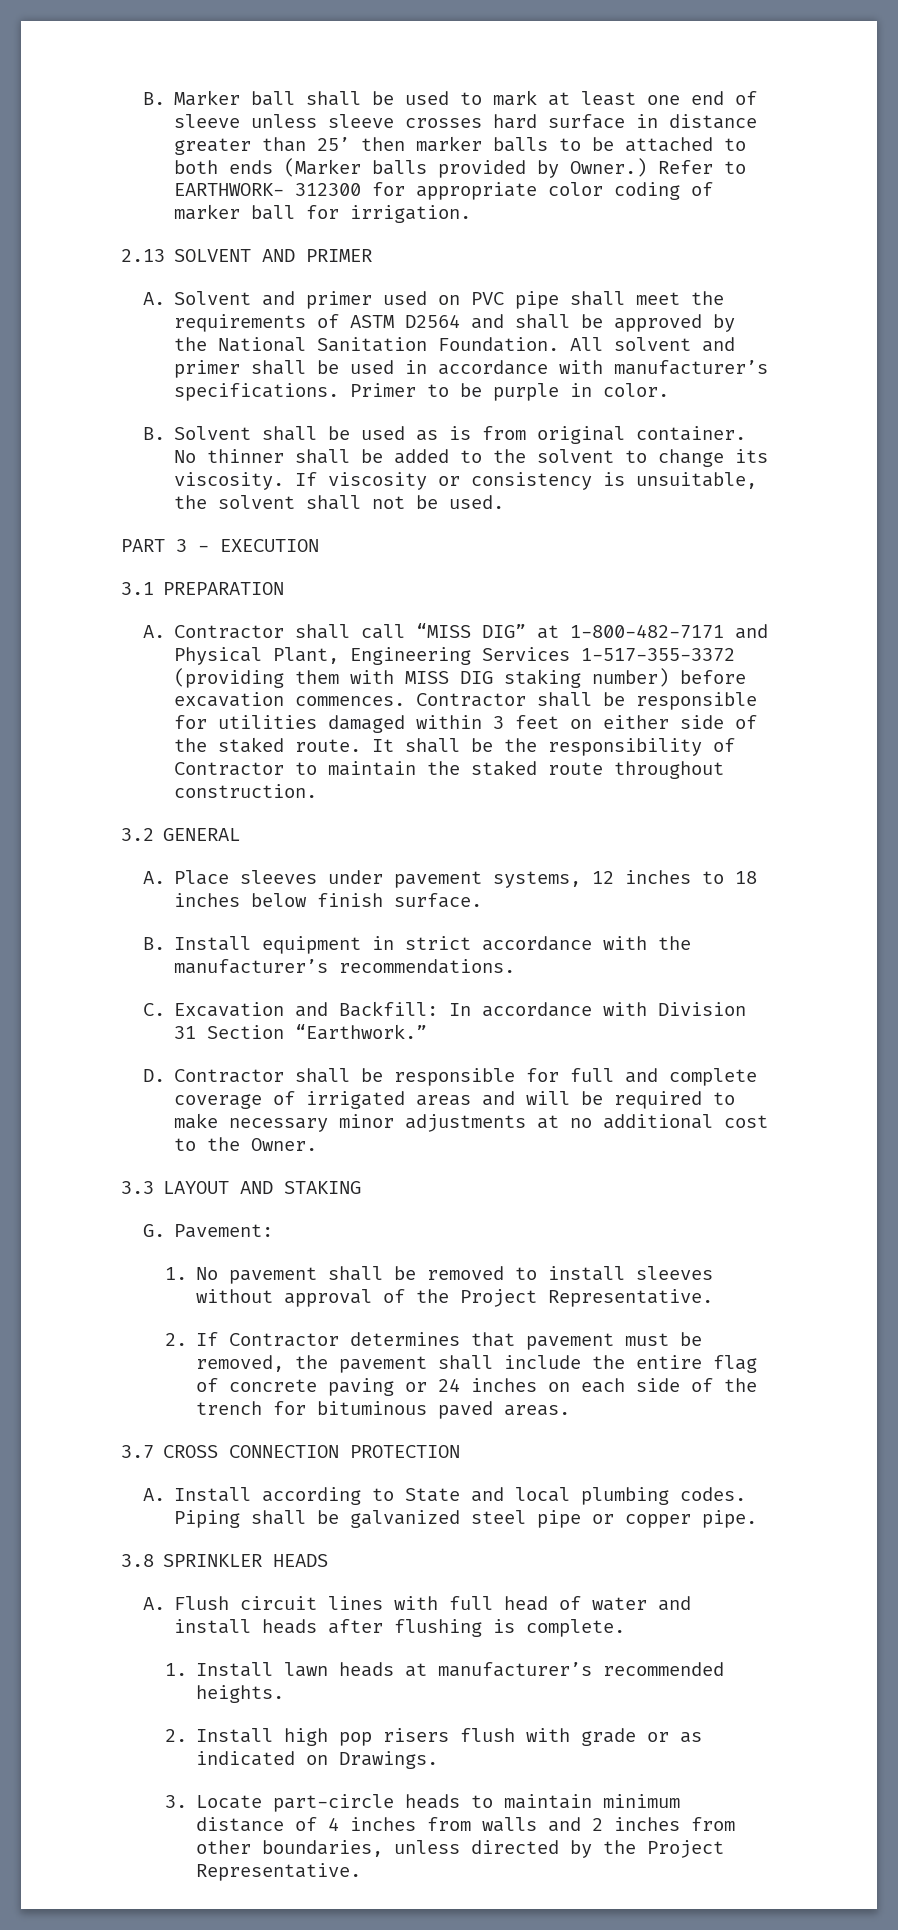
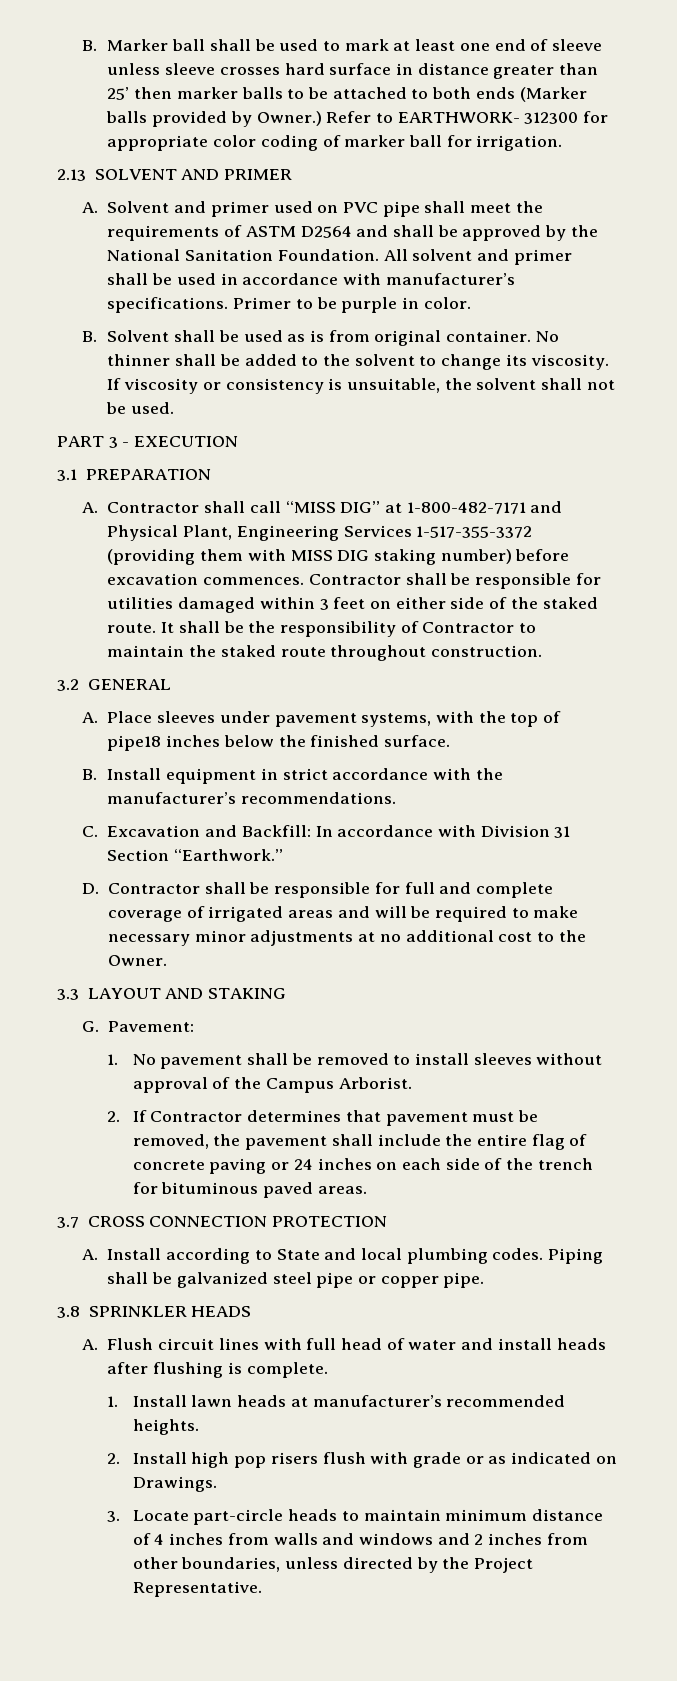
[592,870,758,884] [174,893,384,907] 12 inches to 18 inches below finish -> [436,711,562,727] [107,735,380,751] with the top of pipe18 inches below the finished
[460,1289,714,1307] Project Representative. -> [265,1077,412,1093] Campus Arborist.
(582, 1824) none -> [358,1533,470,1545] windows and

